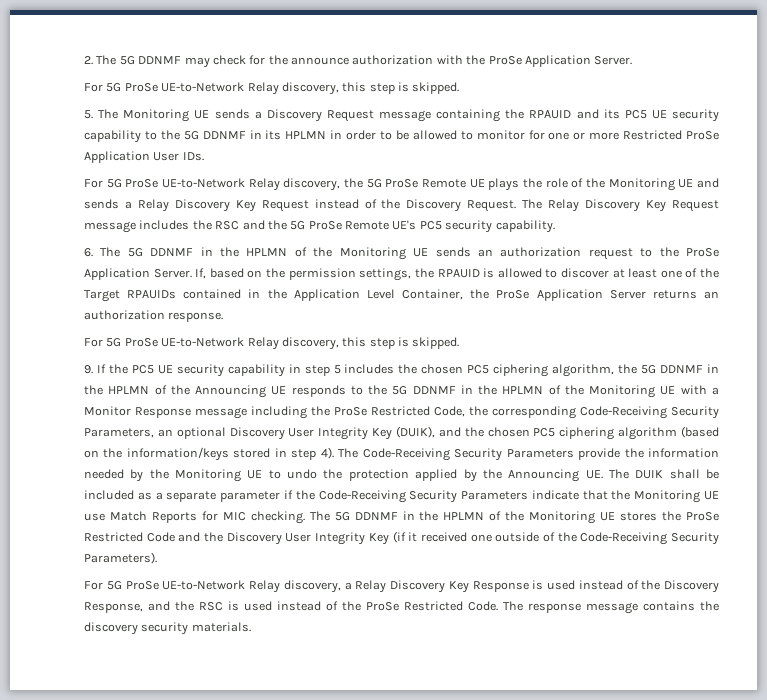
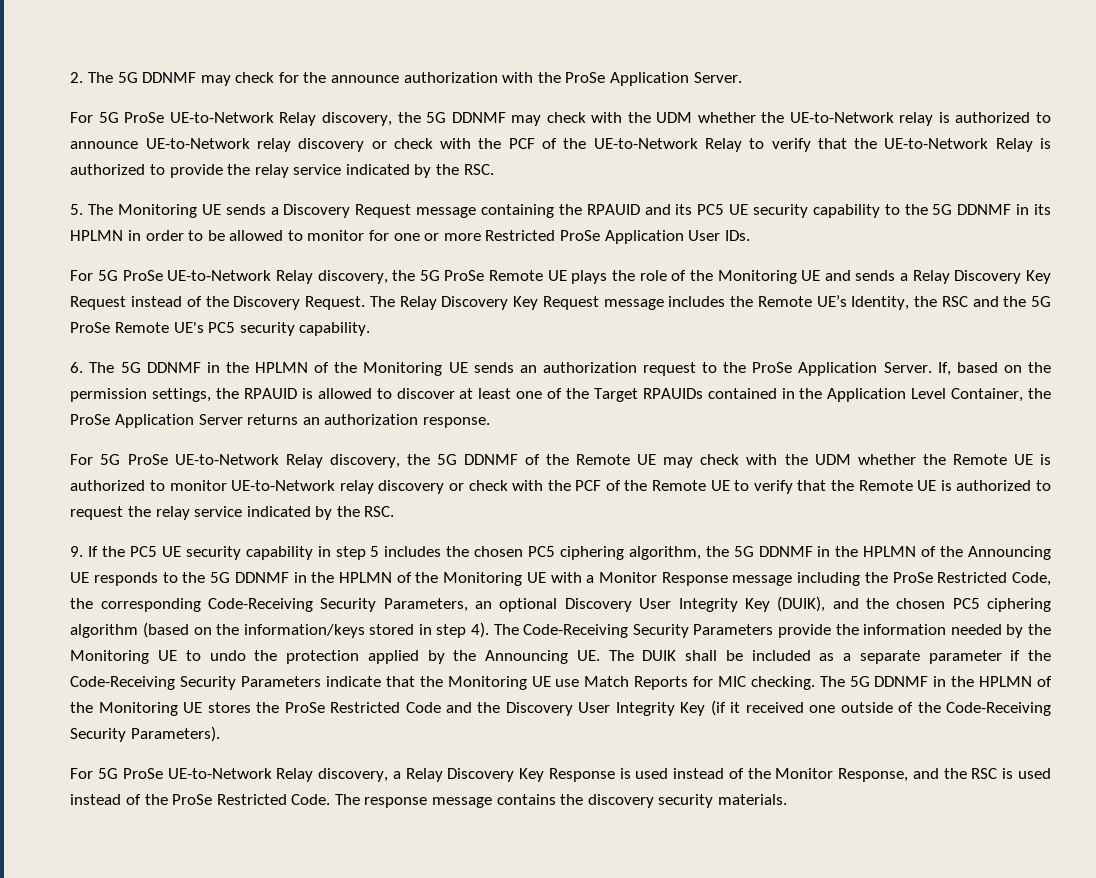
[342,82,460,94] this step is skipped. -> [397,112,1051,126] [70,138,1051,152] [70,164,494,178] the 5G DDNMF may check with the UDM whether the UE-to-Network relay is authorized to announce UE-to-Network relay discovery or check with the PCF of the UE-to-Network Relay to verify that the UE-to-Network Relay is authorized to provide the relay service indicated by the RSC.
(212, 225) none -> [757,295,938,310] Remote UE’s Identity, the
[342,337,460,349] this step is skipped. -> [406,454,1051,468] [70,480,1052,494] [70,506,395,520] the 5G DDNMF of the Remote UE may check with the UDM whether the Remote UE is authorized to monitor UE-to-Network relay discovery or check with the PCF of the Remote UE to verify that the Remote UE is authorized to request the relay service indicated by the RSC.
[663,580,719,593] Discovery -> [775,768,834,779] Monitor

